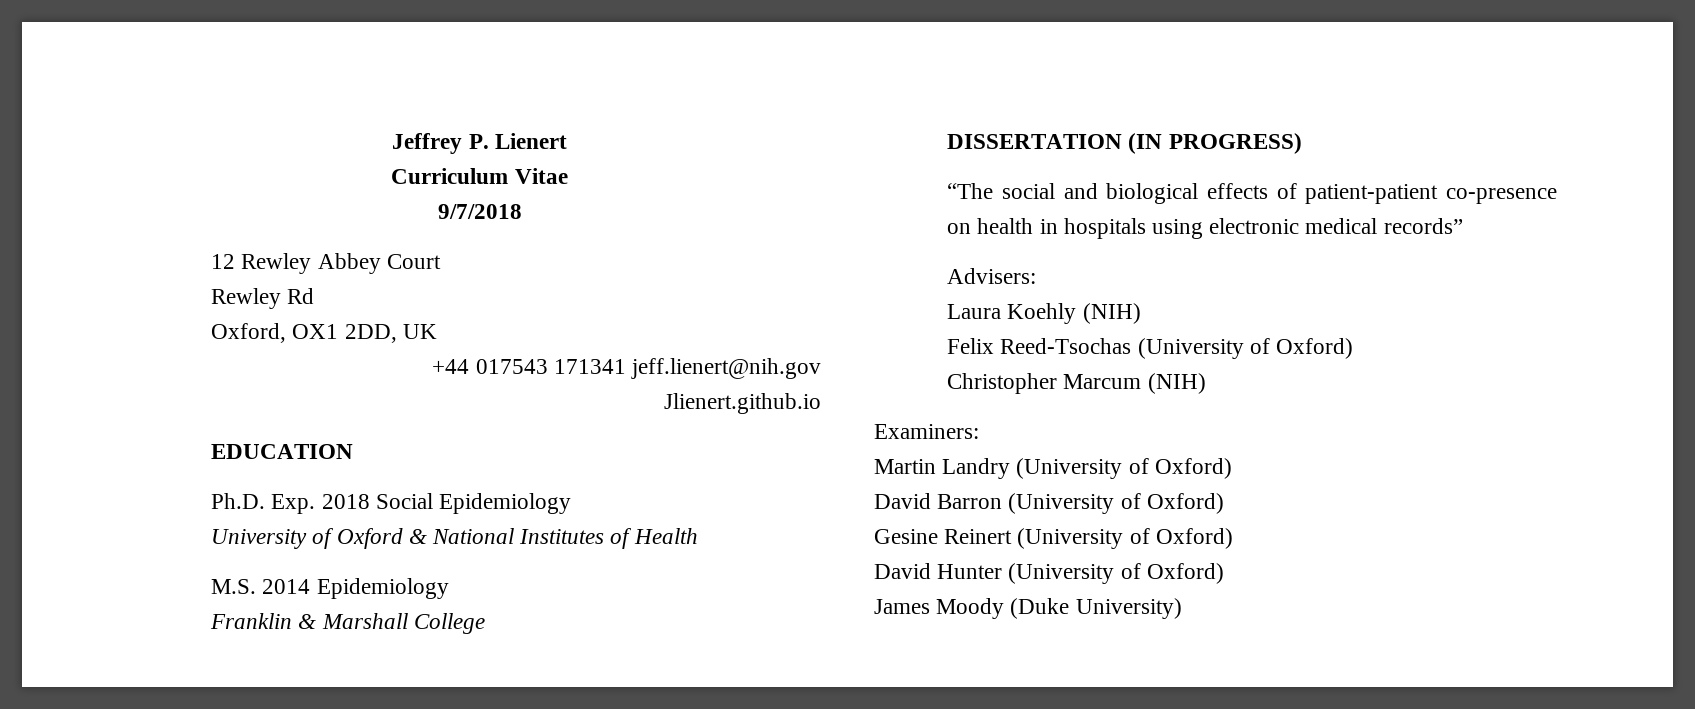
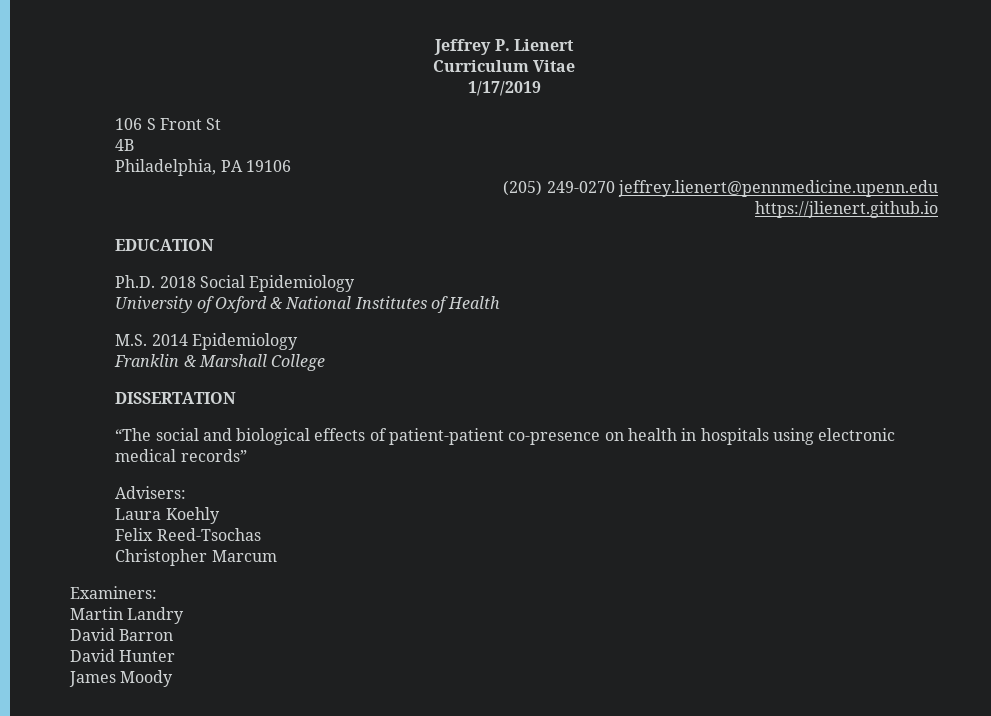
[437,204,522,219] [211,253,441,274] [211,288,315,309] [211,323,437,343] [432,358,821,379] [664,393,821,414] 9/7/2018 // 12 Rewley Abbey Court // Rewley Rd // Oxford, OX1 2DD, UK // +44 017543 171341 jeff.lienert@nih.gov // Jlienert.github.io -> [467,81,541,96] [115,118,222,130] [115,139,135,151] [115,159,291,176] [503,180,939,197] [755,201,938,218] 1/17/2019 // 106 S Front St // 4B // Philadelphia, PA 19106 // (205) 249-0270 jeffrey.lienert@pennmedicine.upenn.edu // https://jlienert.github.io
[271,494,316,514] Exp. -> (156, 281) none
[1128,133,1302,154] (IN PROGRESS) -> (237, 398) none
[1082,303,1141,324] (NIH) -> (220, 515) none
[1137,338,1353,359] (University of Oxford) -> (261, 534) none
[1147,373,1206,394] (NIH) -> (277, 556) none
[1016,458,1232,479] (University of Oxford) -> (185, 615) none
[1008,493,1224,514] [874,528,1233,549] (University of Oxford) // Gesine Reinert (University of Oxford) -> (174, 635) none
[1008,563,1224,584] (University of Oxford) -> (176, 656) none
[1010,598,1182,619] (Duke University) -> (174, 678) none

